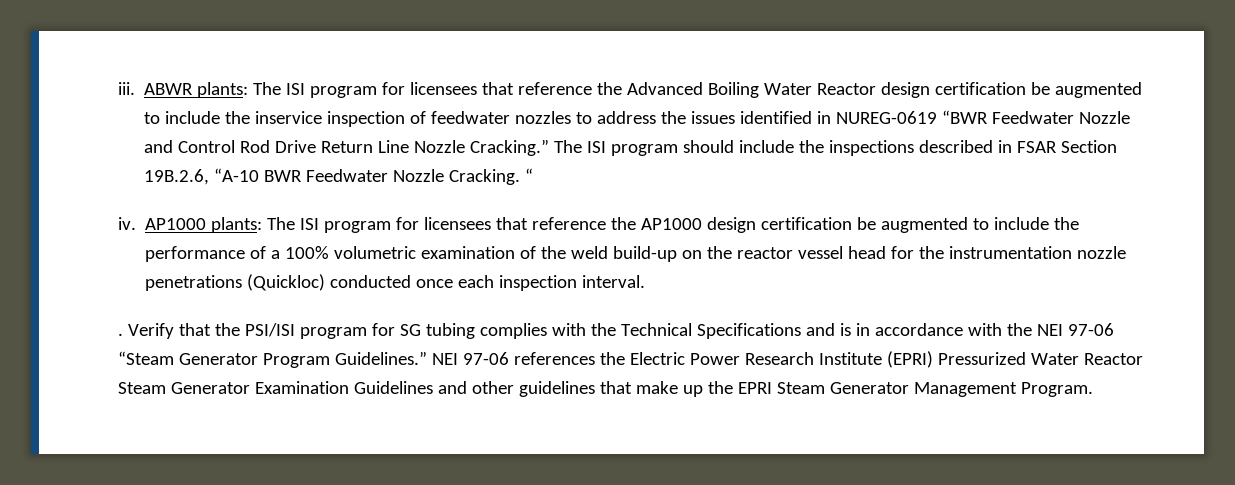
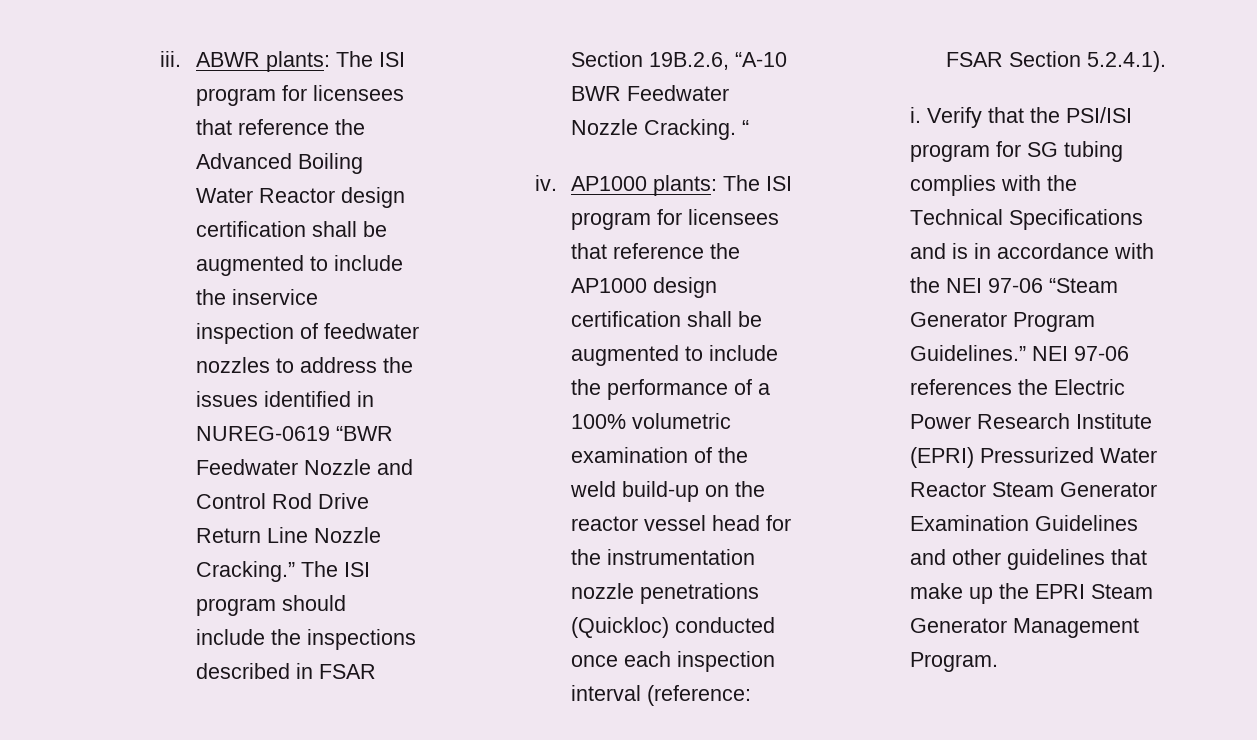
(1027, 88) none -> [311,221,357,237] shall
(853, 223) none -> [686,311,732,327] shall
[582,275,646,288] [118,333,124,336] interval. // . -> [570,685,751,706] [945,51,1166,72] [909,107,921,123] interval (reference: FSAR Section 5.2.4.1). // i.

